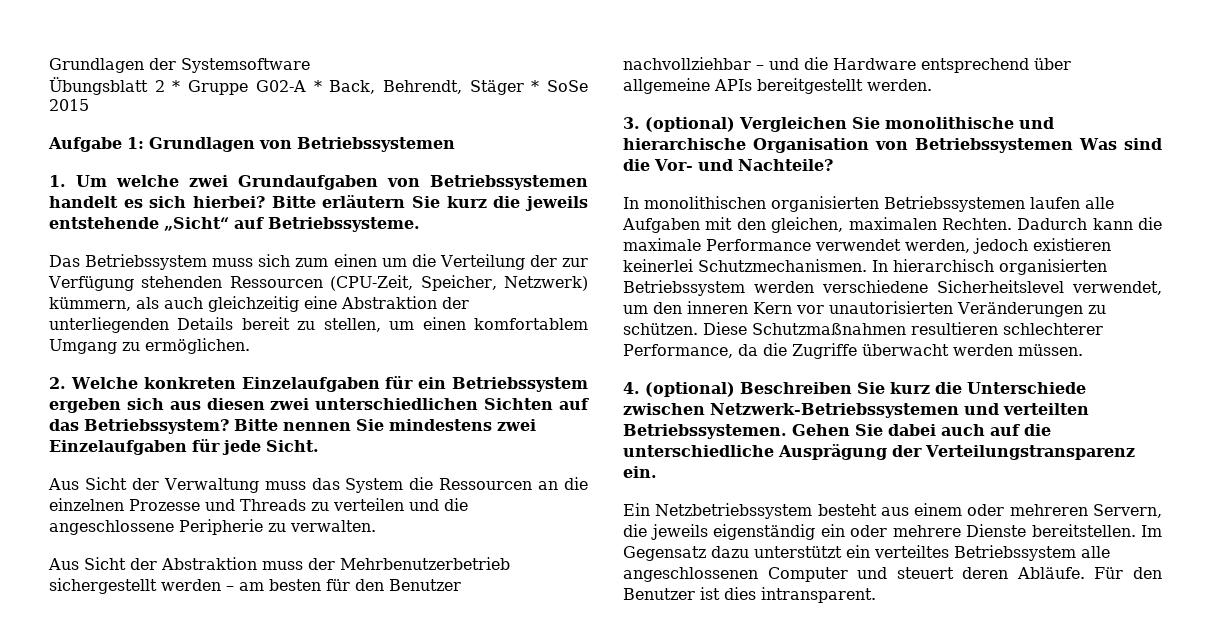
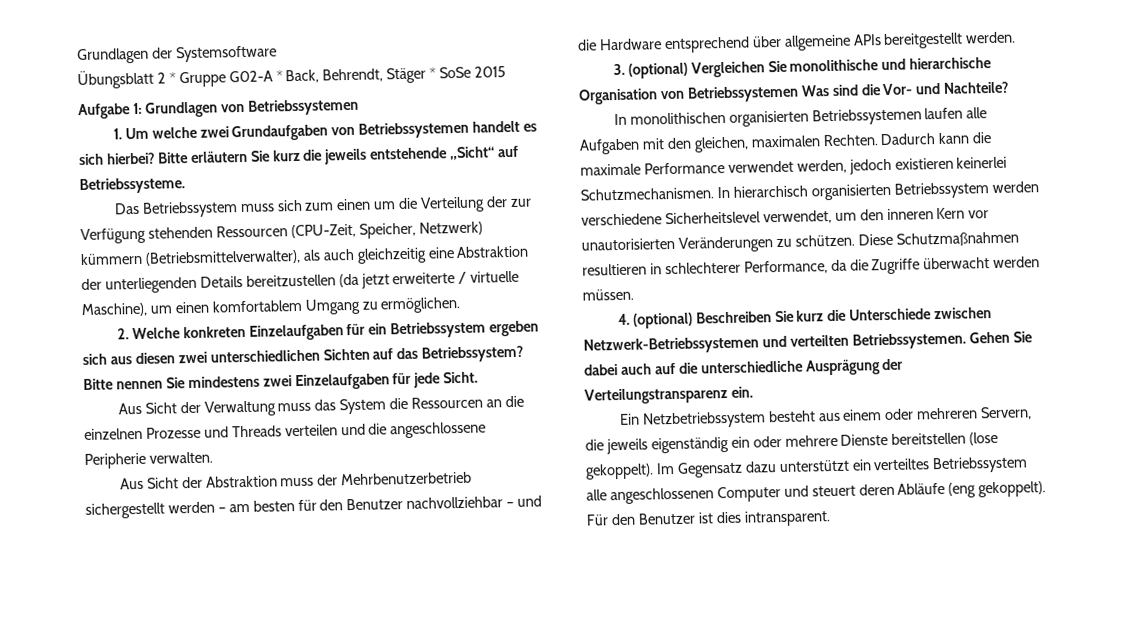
[49,297,131,311] kümmern, -> [80,249,301,266] kümmern (Betriebsmittelverwalter),
[241,317,381,332] bereit zu stellen, -> [245,270,520,289] [81,302,148,318] bereitzustellen (da jetzt erweiterte / virtuelle Maschine),
[311,502,329,511] zu -> (282, 431) none
[268,523,286,532] zu -> (146, 460) none
(998, 328) none -> [649,263,662,275] in
[1031,524,1136,537] bereitstellen. -> [891,431,999,446] [585,463,654,480] bereitstellen (lose gekoppelt).
[1016,567,1085,579] Abläufe. -> [897,481,1047,498] Abläufe (eng gekoppelt).

